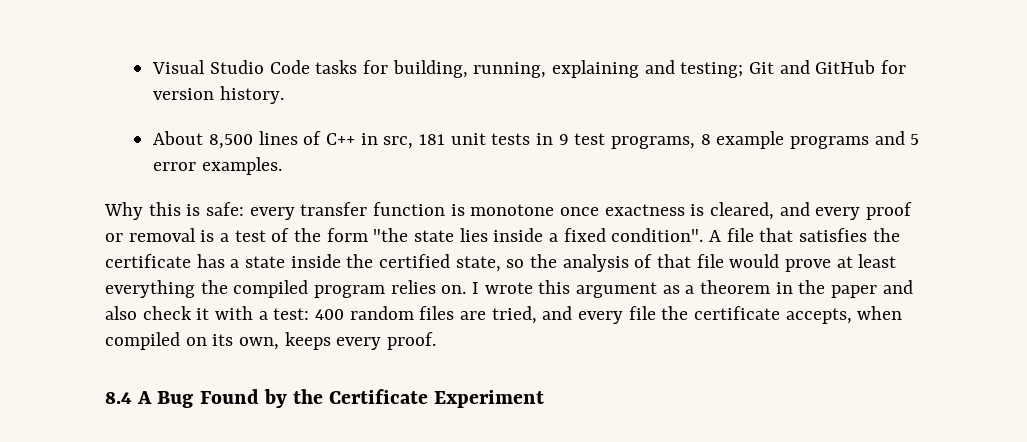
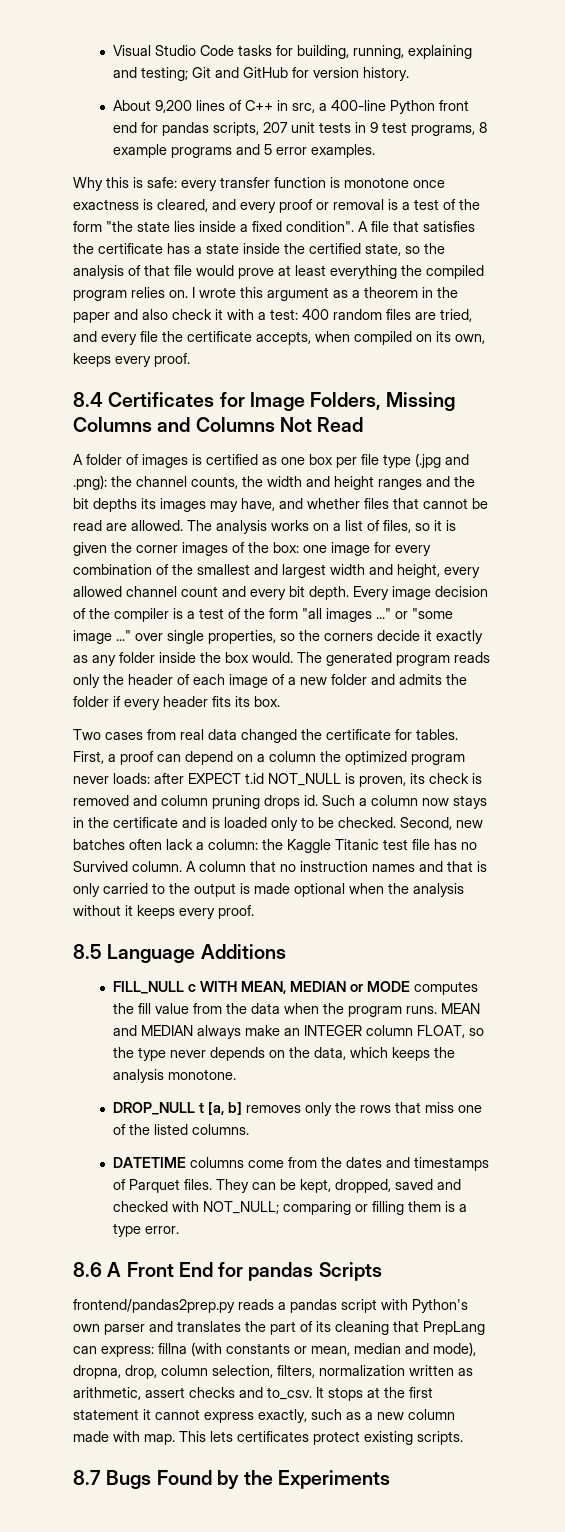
[208,134,253,149] 8,500 -> [154,100,192,113] 9,200
[418,134,445,145] 181 -> [318,100,469,114] [112,122,288,136] a 400-line Python front end for pandas scripts, 207
[137,391,194,408] A Bug -> [108,392,456,411] [73,417,364,432] [73,453,469,468] [73,475,475,490] [73,498,488,512] [73,520,456,534] [73,542,431,556] [73,564,480,578] [73,586,488,600] [73,608,453,622] [73,630,483,644] [73,652,490,666] [73,674,467,688] [73,696,280,710] [73,729,458,743] [73,751,465,765] [73,773,482,787] [73,795,487,809] [73,817,483,831] [73,839,477,853] [73,861,487,872] [73,883,464,897] [73,905,254,919] [73,944,286,963] [112,981,478,995] [112,1003,480,1017] [112,1025,484,1039] [112,1047,455,1061] [112,1069,236,1083] [112,1102,482,1116] [112,1124,249,1135] [112,1157,489,1171] [112,1179,461,1193] [112,1201,467,1215] [112,1223,179,1237] [73,1262,382,1281] [73,1299,468,1313] [73,1321,485,1335] [73,1342,476,1357] [73,1365,473,1379] [73,1387,433,1401] [73,1409,455,1423] [73,1431,463,1445] [73,1470,152,1489] Certificates for Image Folders, Missing Columns and Columns Not Read // A folder of images is certified as one box per file type (.jpg and .png): the channel counts, the width and height ranges and the bit depths its images may have, and whether files that cannot be read are allowed. The analysis works on a list of files, so it is given the corner images of the box: one image for every combination of the smallest and largest width and height, every allowed channel count and every bit depth. Every image decision of the compiler is a test of the form "all images ..." or "some image ..." over single properties, so the corners decide it exactly as any folder inside the box would. The generated program reads only the header of each image of a new folder and admits the folder if every header fits its box. // Two cases from real data changed the certificate for tables. First, a proof can depend on a column the optimized program never loads: after EXPECT t.id NOT_NULL is proven, its check is removed and column pruning drops id. Such a column now stays in the certificate and is loaded only to be checked. Second, new batches often lack a column: the Kaggle Titanic test file has no Survived column. A column that no instruction names and that is only carried to the output is made optional when the analysis without it keeps every proof. // 8.5 Language Additions // FILL_NULL c WITH MEAN, MEDIAN or MODE computes the fill value from the data when the program runs. MEAN and MEDIAN always make an INTEGER column FLOAT, so the type never depends on the data, which keeps the analysis monotone. // DROP_NULL t [a, b] removes only the rows that miss one of the listed columns. // DATETIME columns come from the dates and timestamps of Parquet files. They can be kept, dropped, saved and checked with NOT_NULL; comparing or filling them is a type error. // 8.6 A Front End for pandas Scripts // frontend/pandas2prep.py reads a pandas script with Python's own parser and translates the part of its cleaning that PrepLang can express: fillna (with constants or mean, median and mode), dropna, drop, column selection, filters, normalization written as arithmetic, assert checks and to_csv. It stops at the first statement it cannot express exactly, such as a new column made with map. This lets certificates protect existing scripts. // 8.7 Bugs
[329,389,545,408] Certificate Experiment -> [278,1470,391,1489] Experiments

